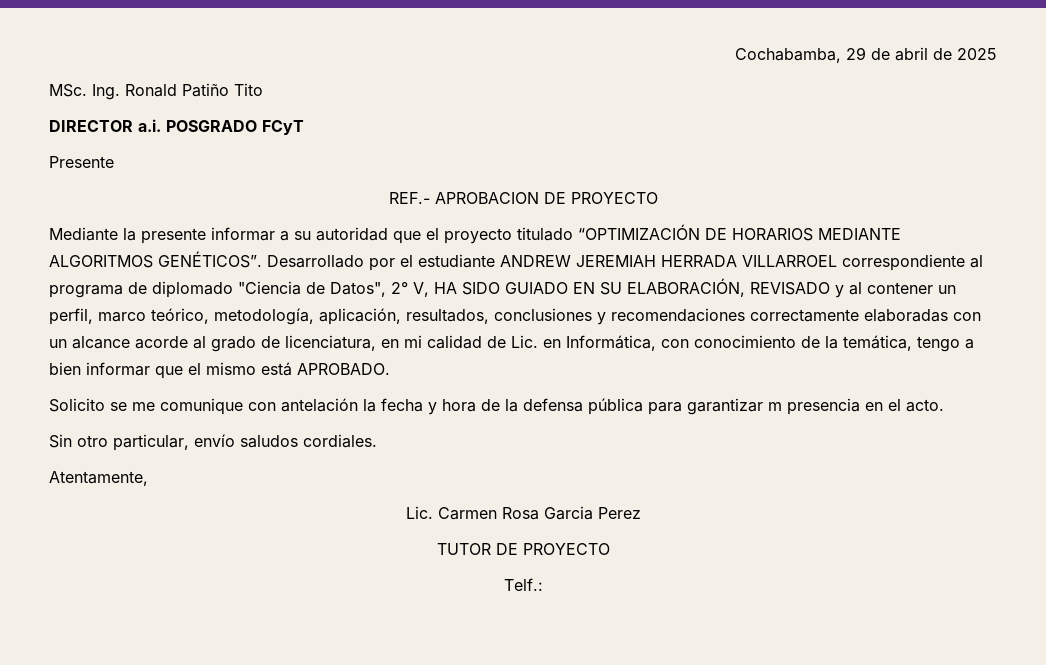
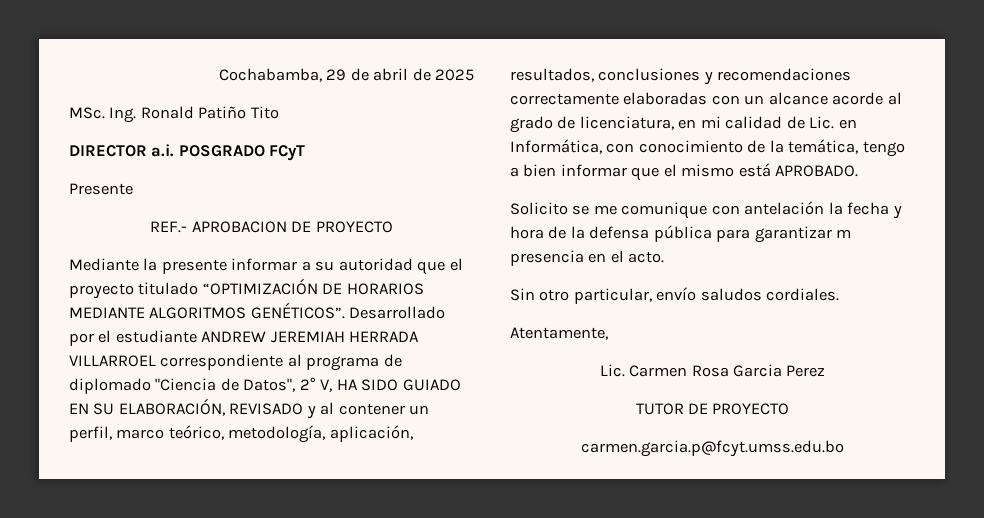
[503,578,543,591] Telf.: -> [581,440,844,457] carmen.garcia.p@fcyt.umss.edu.bo

